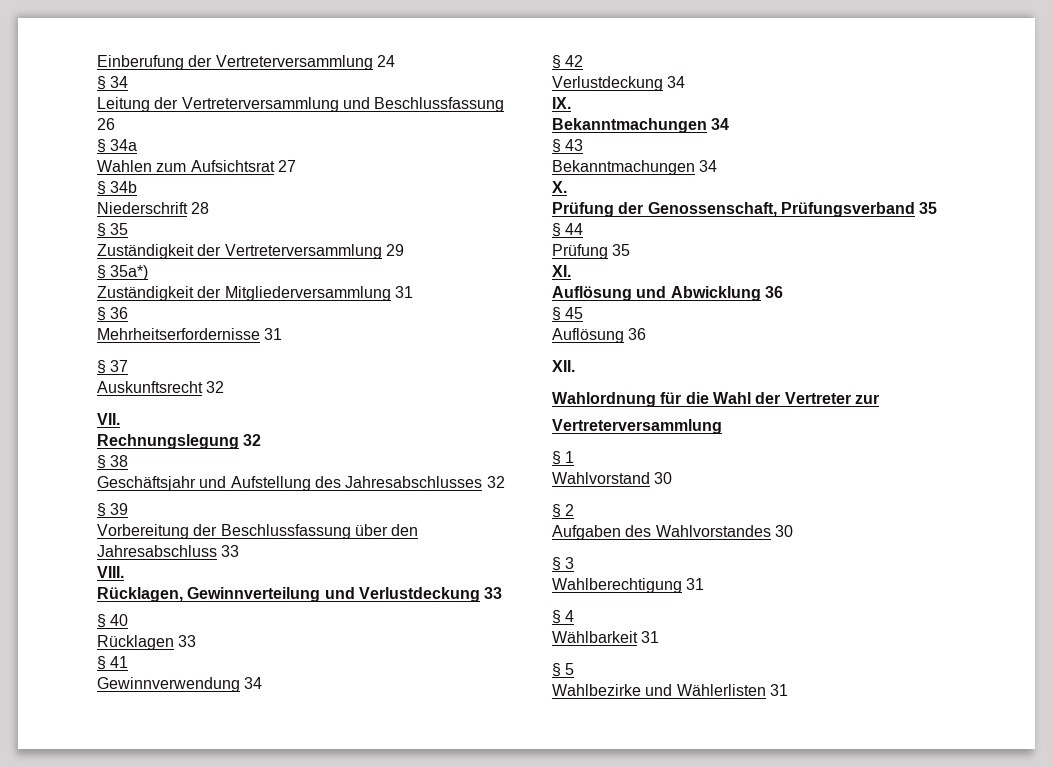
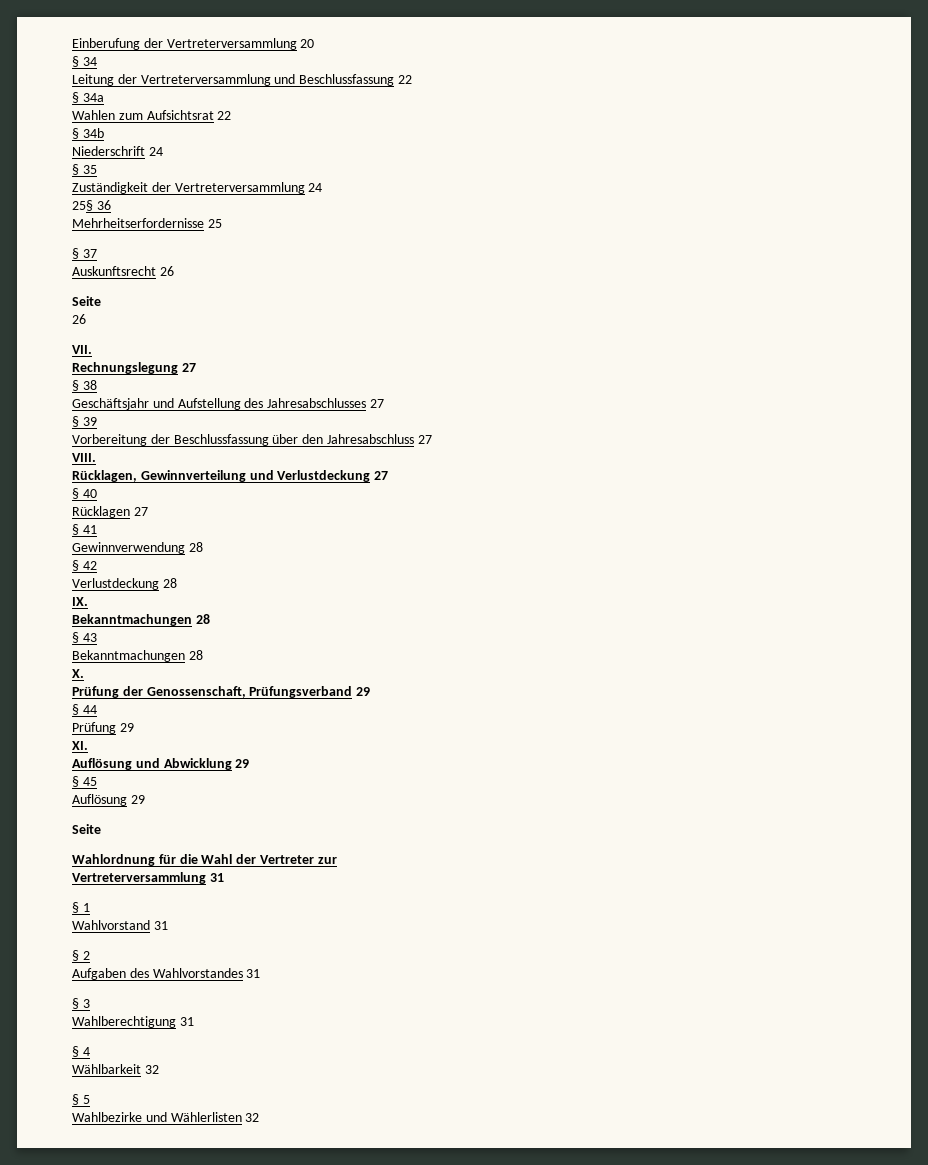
[376,55,395,67] 24 -> [300,39,315,48] 20
[97,118,115,130] 26 -> [397,75,412,84] 22
[277,160,296,172] 27 -> [217,111,232,120] 22
[191,202,210,214] 28 -> [148,147,163,156] 24
[385,244,404,256] [97,265,149,280] [97,286,413,301] [97,307,106,321] 29 // § 35a*) // Zuständigkeit der Mitgliederversammlung 31 // § -> [308,183,323,192] [72,200,93,211] 24 // 25§
[264,328,283,340] 31 -> [207,219,222,228] 25
[206,381,225,393] 32 -> [159,266,174,276] [72,296,101,306] [72,314,86,324] 26 // Seite // 26
[243,434,262,446] 32 -> [181,363,196,372] 27
[486,476,505,488] 32 -> [369,399,384,408] 27
[221,545,240,557] 33 -> [417,435,432,444] 27
[484,587,503,599] 33 -> [374,471,389,480] 27
[178,635,197,647] 33 -> [133,507,148,516] 27
[244,677,263,689] 34 -> [188,542,203,552] 28
[667,76,686,88] 34 -> [162,578,177,588] 28
[711,118,730,130] 34 -> [195,614,210,624] 28
[699,160,718,172] 34 -> [188,650,203,660] 28
[919,202,938,214] 35 -> [356,687,371,696] 29
[612,244,631,256] 35 -> [119,723,134,732] 29
[764,286,783,298] 36 -> [235,759,250,768] 29
[628,328,647,340] [552,360,575,372] 36 // XII. -> [130,795,145,804] [72,824,101,834] 29 // Seite
(722, 426) none -> [209,873,224,882] 31
[654,472,673,484] 30 -> [153,921,168,930] 31
[774,525,793,537] 30 -> [246,969,261,978] 31
[641,631,660,643] 31 -> [144,1065,159,1074] 32
[769,684,788,696] 31 -> [245,1113,260,1122] 32

